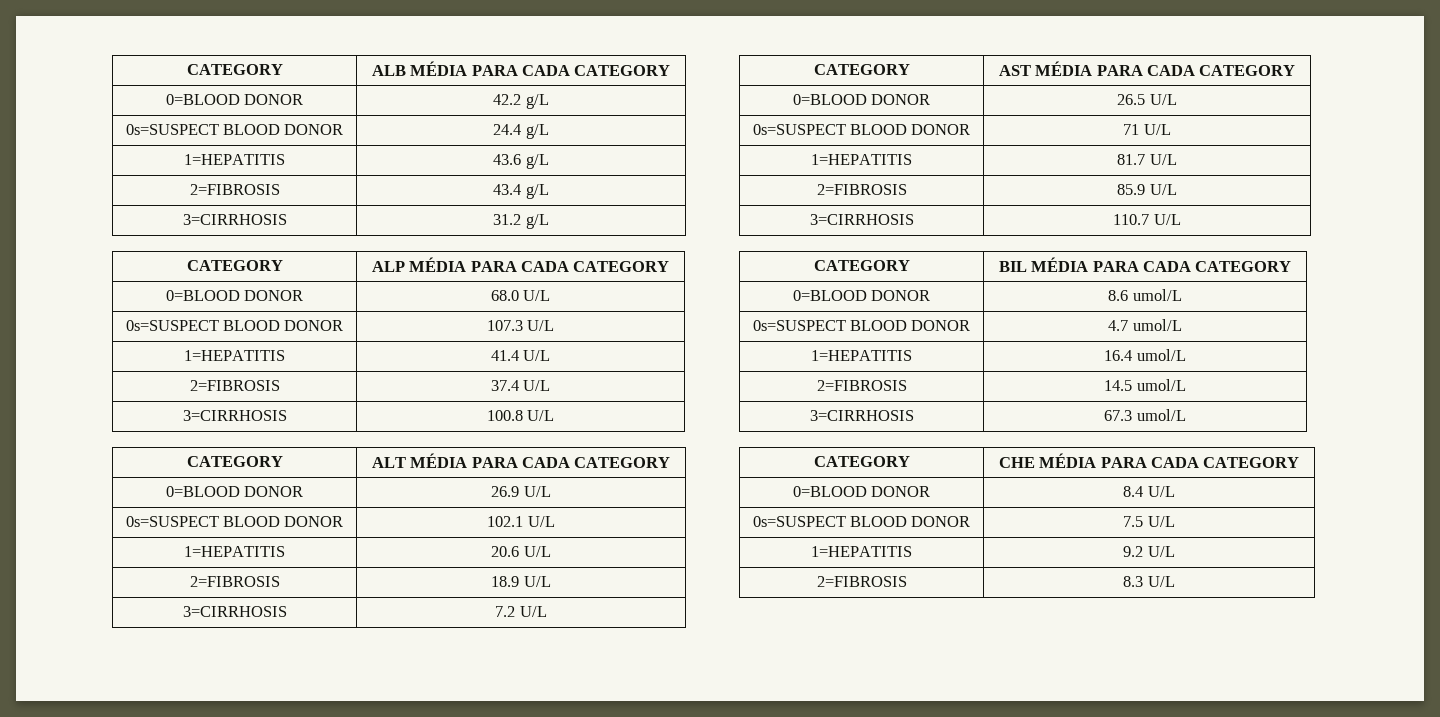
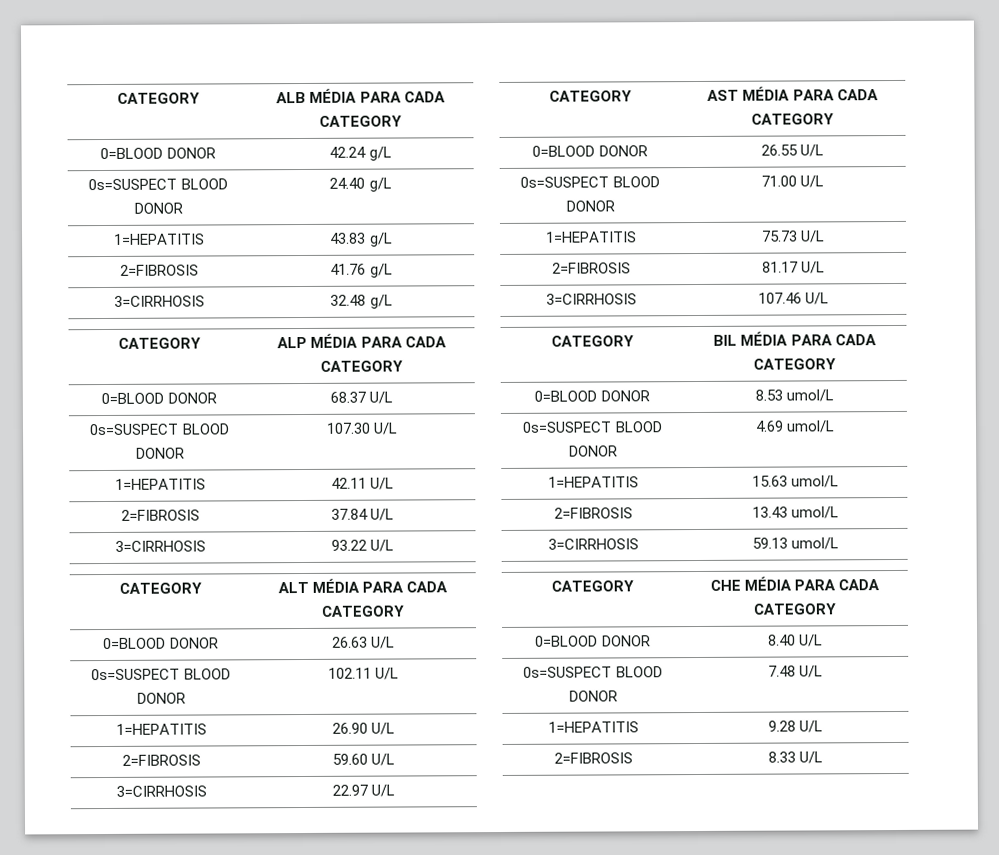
[493,94,522,105] 42.2 -> [329,146,367,158] 42.24
[493,124,522,135] 24.4 -> [329,177,366,189] 24.40
[493,154,522,165] 43.6 -> [330,232,367,244] 43.83
[493,184,522,195] 43.4 -> [330,263,367,275] 41.76
[493,214,522,225] 31.2 -> [330,294,367,306] 32.48
[490,290,551,301] [125,320,344,331] [486,320,555,331] [184,350,285,361] [490,350,551,361] [189,380,280,391] [490,380,551,391] [182,410,287,421] [486,410,523,421] 68.0 U/L // 0s=SUSPECT BLOOD DONOR | 107.3 U/L // 1=HEPATITIS | 41.4 U/L // 2=FIBROSIS | 37.4 U/L // 3=CIRRHOSIS | 100.8 -> [329,391,394,404] [89,423,230,436] [135,447,185,459] [325,422,399,435] [114,478,206,490] [330,477,395,490] [120,509,200,521] [330,508,395,521] [114,540,206,552] [330,539,367,551] 68.37 U/L // 0s=SUSPECT BLOOD DONOR | 107.30 U/L // 1=HEPATITIS | 42.11 U/L // 2=FIBROSIS | 37.84 U/L // 3=CIRRHOSIS | 93.22
[491,486,551,497] [125,516,344,527] [487,516,555,527] [184,546,285,557] [491,546,551,557] [189,576,280,587] [491,576,551,587] [182,606,287,617] [495,606,516,617] 26.9 U/L // 0s=SUSPECT BLOOD DONOR | 102.1 U/L // 1=HEPATITIS | 20.6 U/L // 2=FIBROSIS | 18.9 U/L // 3=CIRRHOSIS | 7.2 -> [331,636,396,649] [91,668,231,681] [136,692,186,704] [327,667,400,680] [115,723,207,735] [331,722,396,735] [121,754,201,766] [331,753,396,766] [115,785,207,797] [331,784,368,796] 26.63 U/L // 0s=SUSPECT BLOOD DONOR | 102.11 U/L // 1=HEPATITIS | 26.90 U/L // 2=FIBROSIS | 59.60 U/L // 3=CIRRHOSIS | 22.97
[1117,94,1177,105] [752,124,971,135] [1123,124,1171,135] [811,154,912,165] [1117,154,1177,165] [816,184,907,195] [1117,184,1177,195] [809,214,914,225] [1113,214,1150,225] 26.5 U/L // 0s=SUSPECT BLOOD DONOR | 71 U/L // 1=HEPATITIS | 81.7 U/L // 2=FIBROSIS | 85.9 U/L // 3=CIRRHOSIS | 110.7 -> [760,144,825,157] [520,176,660,188] [565,200,615,212] [760,175,825,188] [545,231,637,243] [761,230,826,243] [551,262,631,274] [761,261,826,274] [545,293,637,305] [757,292,802,304] 26.55 U/L // 0s=SUSPECT BLOOD DONOR | 71.00 U/L // 1=HEPATITIS | 75.73 U/L // 2=FIBROSIS | 81.17 U/L // 3=CIRRHOSIS | 107.46
[1108,290,1129,301] 8.6 -> [754,389,783,401] 8.53
[1108,320,1129,331] 4.7 -> [754,420,784,432] 4.69
[1104,350,1133,361] 16.4 -> [751,475,788,487] 15.63
[1104,380,1133,391] 14.5 -> [751,506,788,518] 13.43
[1104,410,1133,421] 67.3 -> [751,537,788,549] 59.13
[1123,486,1175,497] [752,516,971,527] [1123,516,1175,527] [811,546,912,557] [1123,546,1175,557] [816,576,907,587] [1123,576,1144,587] 8.4 U/L // 0s=SUSPECT BLOOD DONOR | 7.5 U/L // 1=HEPATITIS | 9.2 U/L // 2=FIBROSIS | 8.3 -> [767,634,824,647] [523,666,663,678] [568,690,618,702] [767,665,824,678] [547,721,639,733] [767,720,824,733] [553,752,633,764] [767,751,796,763] 8.40 U/L // 0s=SUSPECT BLOOD DONOR | 7.48 U/L // 1=HEPATITIS | 9.28 U/L // 2=FIBROSIS | 8.33

